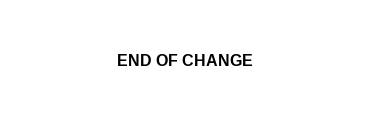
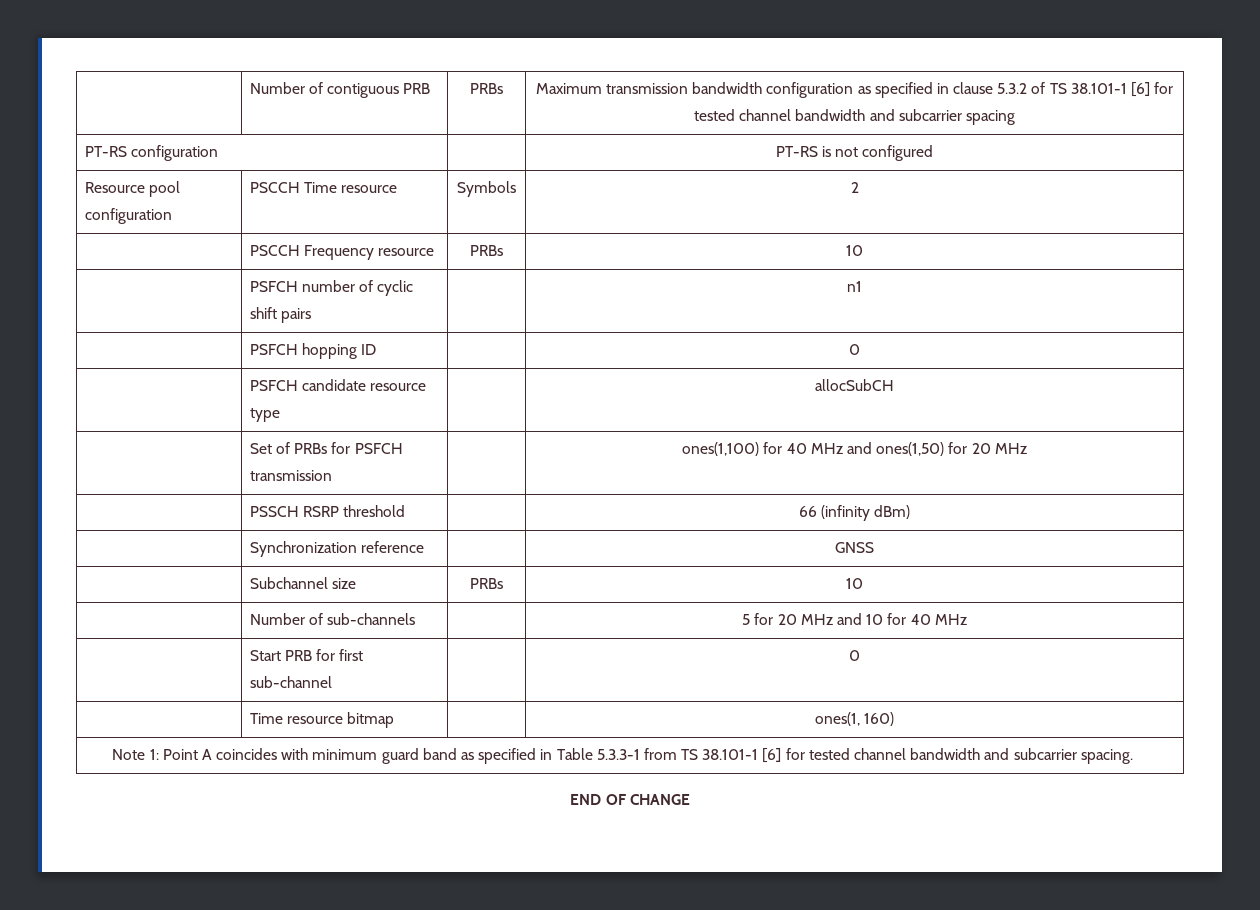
(116, 60) none -> [249,82,431,98] [470,83,503,94] [535,82,1174,98] [694,109,1015,125] [84,145,219,161] [775,145,934,161] [84,181,181,197] [84,208,172,224] [249,182,398,193] [457,181,516,197] [850,182,859,193] [249,245,435,260] [470,245,503,256] [846,245,863,256] [249,280,414,296] [249,307,312,323] [847,281,862,292] [249,343,377,359] [849,344,860,355] [249,379,427,391] [249,408,280,422] [815,379,894,391] [249,442,403,454] [249,470,332,481] [682,442,1027,456] [249,505,406,517] [798,505,911,521] [249,541,425,557] [835,542,874,553] [249,577,357,589] [470,578,503,589] [846,578,863,589] [249,613,416,625] [742,613,967,625] [249,649,364,661] [249,676,332,688] [849,650,860,661] [249,712,395,728] [814,712,895,726] [112,748,1133,764] | Number of contiguous PRB | PRBs | Maximum transmission bandwidth configuration as specified in clause 5.3.2 of TS 38.101-1 [6] for tested channel bandwidth and subcarrier spacing // PT-RS configuration | | PT-RS is not configured // Resource pool configuration | PSCCH Time resource | Symbols | 2 // | PSCCH Frequency resource | PRBs | 10 // | PSFCH number of cyclic shift pairs | | n1 // | PSFCH hopping ID | | 0 // | PSFCH candidate resource type | | allocSubCH // | Set of PRBs for PSFCH transmission | | ones(1,100) for 40 MHz and ones(1,50) for 20 MHz // | PSSCH RSRP threshold | | 66 (infinity dBm) // | Synchronization reference | | GNSS // | Subchannel size | PRBs | 10 // | Number of sub-channels | | 5 for 20 MHz and 10 for 40 MHz // | Start PRB for first sub-channel | | 0 // | Time resource bitmap | | ones(1, 160) // Note 1: Point A coincides with minimum guard band as specified in Table 5.3.3-1 from TS 38.101-1 [6] for tested channel bandwidth and subcarrier spacing. //

